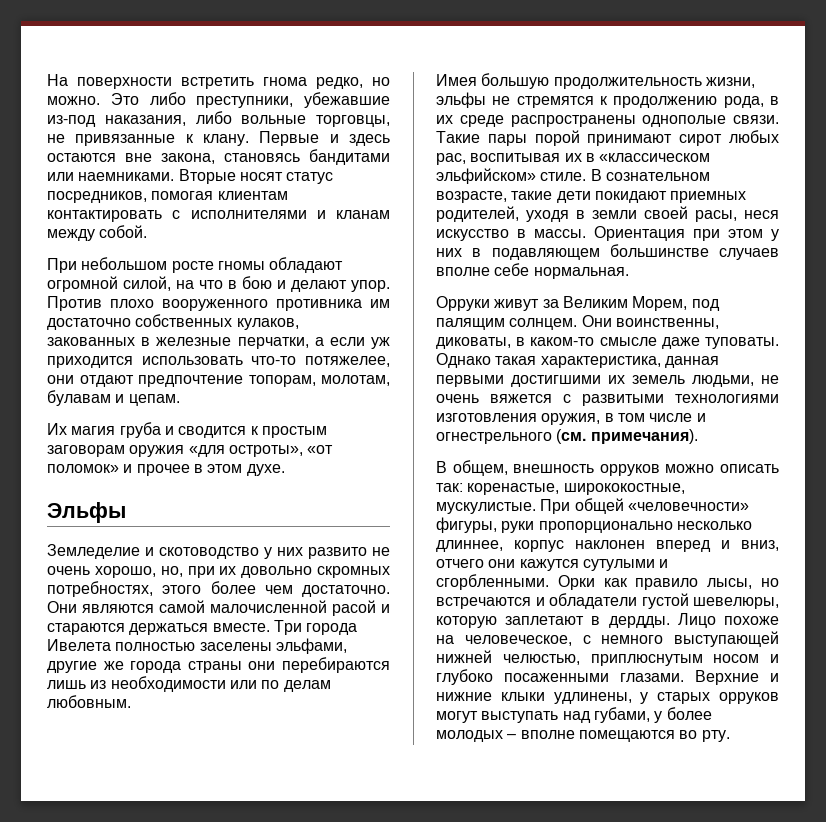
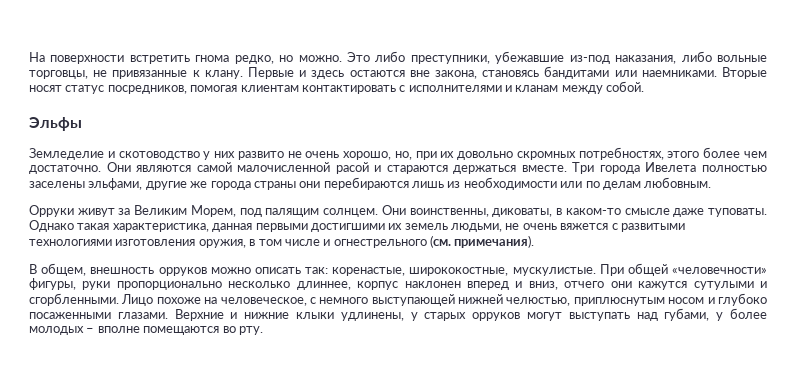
[47,257,344,273] [47,276,390,292] [47,296,390,311] [47,314,299,330] [47,337,391,349] [47,356,391,368] [47,375,390,387] [47,390,180,406] [47,422,327,438] [47,445,334,457] [47,464,285,476] // При небольшом росте гномы обладают огромной силой, на что в бою и делают упор. Против плохо вооруженного противника им достаточно собственных кулаков, закованных в железные перчатки, а если уж приходится использовать что-то потяжелее, они отдают предпочтение топорам, молотам, булавам и цепам. // Их магия груба и сводится к простым заговорам оружия «для остроты», «от поломок» и прочее в этом духе. -> (645, 86) none
[436,73,755,89] [436,92,779,108] [436,115,779,127] [436,130,779,146] [436,153,711,165] [436,168,710,184] [436,191,747,203] [436,206,779,222] [436,226,779,241] [436,244,779,260] [436,263,629,279] // Имея большую продолжительность жизни, эльфы не стремятся к продолжению рода, в их среде распространены однополые связи. Такие пары порой принимают сирот любых рас, воспитывая их в «классическом эльфийском» стиле. В сознательном возрасте, такие дети покидают приемных родителей, уходя в земли своей расы, неся искусство в массы. Ориентация при этом у них в подавляющем большинстве случаев вполне себе нормальная. -> (712, 182) none
[557,575,779,590] [436,593,779,609] [436,616,670,628] Орки как правило лысы, но встречаются и обладатели густой шевелюры, которую заплетают в дердды. -> (119, 299) none

